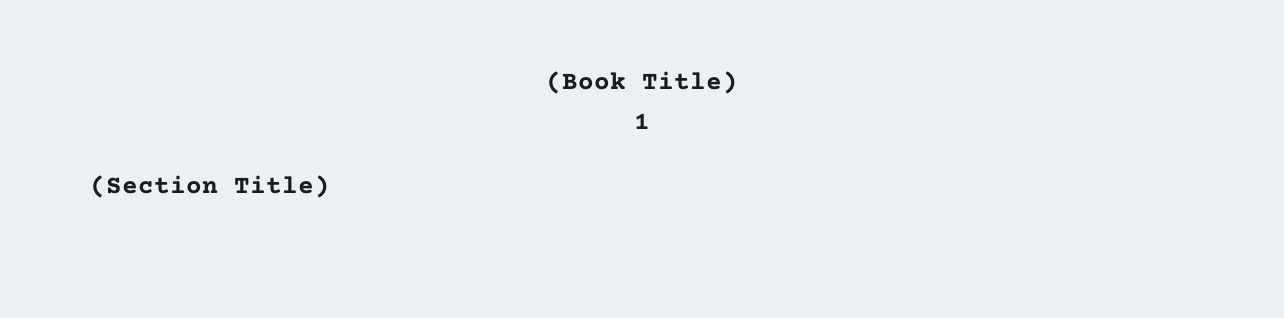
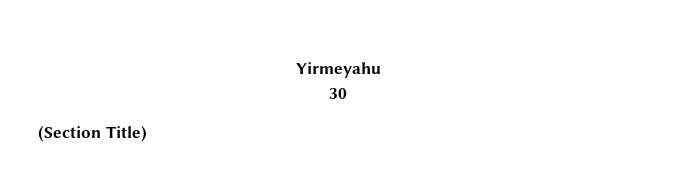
[546,71,738,94] [634,113,650,129] (Book Title) // 1 -> [295,62,381,78] [329,88,347,99] Yirmeyahu // 30

